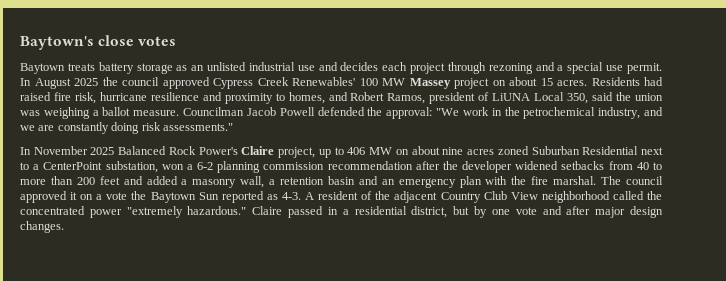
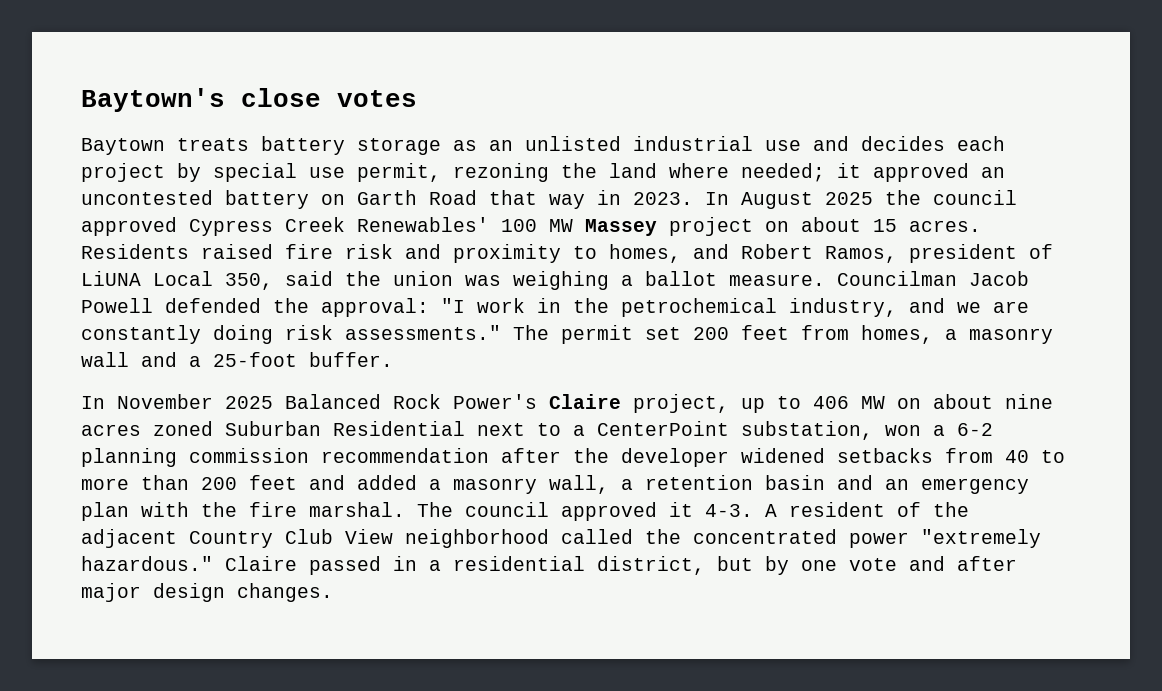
[447,62,663,74] through rezoning and a special use permit. -> [177,163,1005,182] [81,190,693,209] by special use permit, rezoning the land where needed; it approved an uncontested battery on Garth Road that way in 2023.
[644,77,663,86] had -> (189, 251) none
[74,92,199,104] risk, hurricane resilience -> [345,244,393,259] risk
[436,108,460,116] "We -> [441,298,465,313] "I
(233, 127) none -> [513,325,1053,344] [81,352,393,367] The permit set 200 feet from homes, a masonry wall and a 25-foot buffer.
[80,191,278,203] on a vote the Baytown Sun reported as -> (693, 509) none

